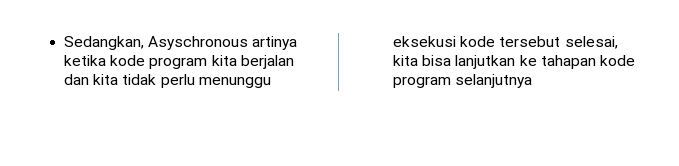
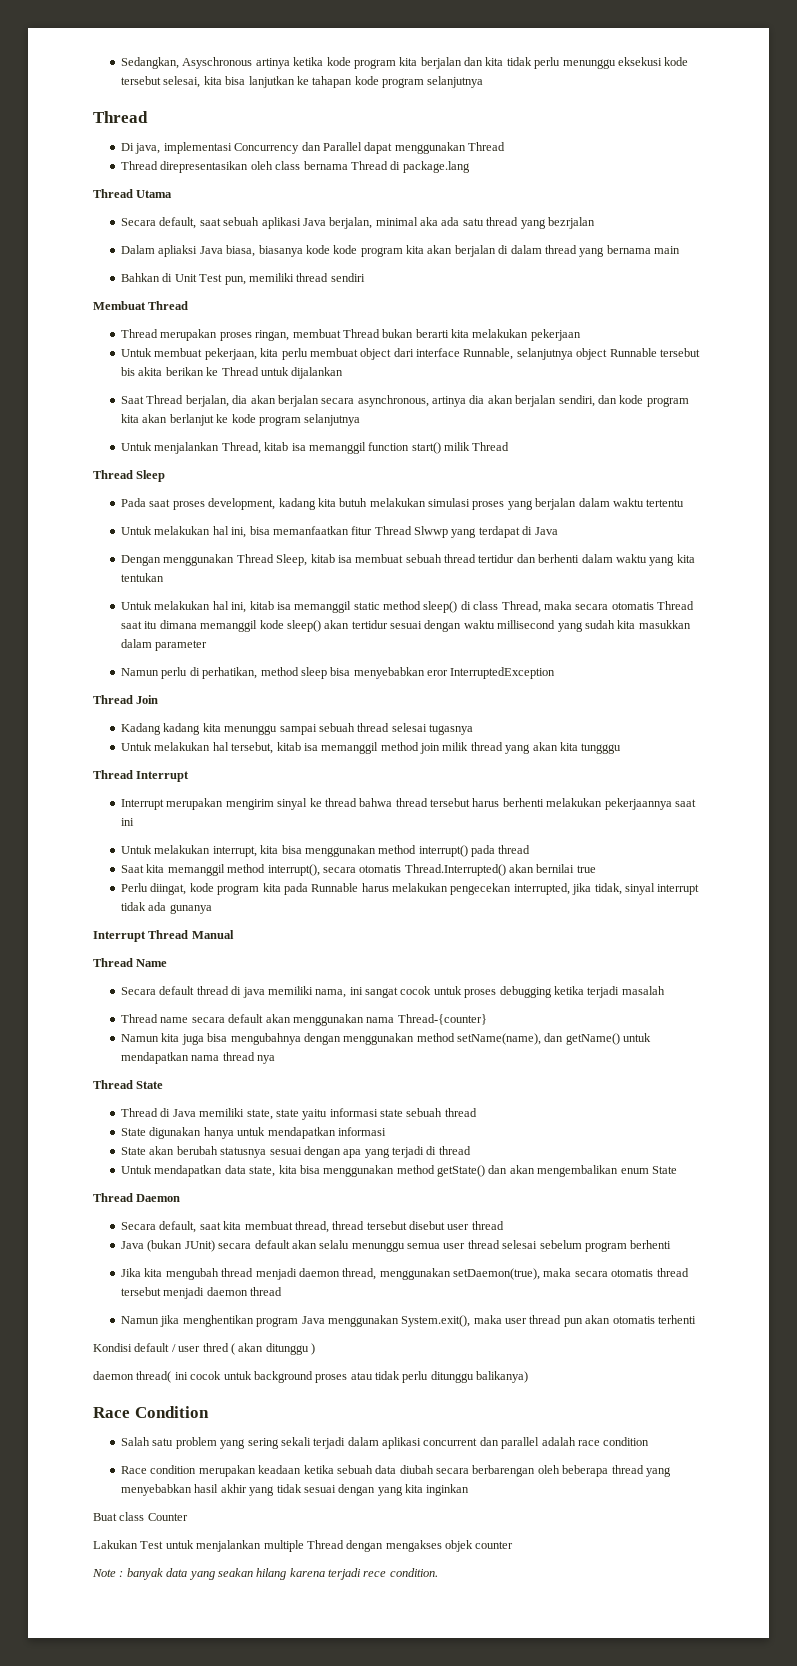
(533, 81) none -> [93,111,148,123] [121,142,506,154] [121,161,470,173] [93,189,173,198] [121,217,595,229] [121,245,681,257] [121,273,365,285] [93,301,189,310] [121,329,581,341] [121,348,700,360] [121,367,344,379] [121,395,689,407] [121,414,361,426] [121,442,510,454] [93,470,166,482] [121,498,685,510] [121,526,558,538] [121,554,695,566] [121,573,165,582] [121,601,695,613] [121,620,691,632] [121,639,208,651] [121,667,556,679] [93,695,159,704] [121,723,474,735] [121,742,622,754] [93,770,190,782] [121,798,696,810] [121,818,135,826] [121,845,531,857] [121,864,596,876] [121,883,700,895] [121,902,212,914] [93,930,234,942] [93,958,168,967] [121,986,665,998] [121,1014,487,1026] [121,1033,652,1045] [121,1052,276,1064] [93,1080,164,1089] [121,1108,477,1120] [121,1127,386,1139] [121,1146,471,1158] [121,1165,677,1177] [93,1193,181,1202] [121,1221,504,1233] [121,1240,672,1252] [121,1268,689,1280] [121,1287,283,1299] [121,1315,696,1327] [93,1343,315,1355] [93,1371,529,1383] [93,1406,209,1418] [121,1437,650,1449] [121,1465,671,1477] [121,1484,470,1496] [93,1512,188,1521] [93,1540,514,1552] [92,1568,438,1580] // Thread // Di java, implementasi Concurrency dan Parallel dapat menggunakan Thread // Thread direpresentasikan oleh class bernama Thread di package.lang // Thread Utama // Secara default, saat sebuah aplikasi Java berjalan, minimal aka ada satu thread yang bezrjalan // Dalam apliaksi Java biasa, biasanya kode kode program kita akan berjalan di dalam thread yang bernama main // Bahkan di Unit Test pun, memiliki thread sendiri // Membuat Thread // Thread merupakan proses ringan, membuat Thread bukan berarti kita melakukan pekerjaan // Untuk membuat pekerjaan, kita perlu membuat object dari interface Runnable, selanjutnya object Runnable tersebut bis akita berikan ke Thread untuk dijalankan // Saat Thread berjalan, dia akan berjalan secara asynchronous, artinya dia akan berjalan sendiri, dan kode program kita akan berlanjut ke kode program selanjutnya // Untuk menjalankan Thread, kitab isa memanggil function start() milik Thread // Thread Sleep // Pada saat proses development, kadang kita butuh melakukan simulasi proses yang berjalan dalam waktu tertentu // Untuk melakukan hal ini, bisa memanfaatkan fitur Thread Slwwp yang terdapat di Java // Dengan menggunakan Thread Sleep, kitab isa membuat sebuah thread tertidur dan berhenti dalam waktu yang kita tentukan // Untuk melakukan hal ini, kitab isa memanggil static method sleep() di class Thread, maka secara otomatis Thread saat itu dimana memanggil kode sleep() akan tertidur sesuai dengan waktu millisecond yang sudah kita masukkan dalam parameter // Namun perlu di perhatikan, method sleep bisa menyebabkan eror InterruptedException // Thread Join // Kadang kadang kita menunggu sampai sebuah thread selesai tugasnya // Untuk melakukan hal tersebut, kitab isa memanggil method join milik thread yang akan kita tungggu // Thread Interrupt // Interrupt merupakan mengirim sinyal ke thread bahwa thread tersebut harus berhenti melakukan pekerjaannya saat ini // Untuk melakukan interrupt, kita bisa menggunakan method interrupt() pada thread // Saat kita memanggil method interrupt(), secara otomatis Thread.Interrupted() akan bernilai true // Perlu diingat, kode program kita pada Runnable harus melakukan pengecekan interrupted, jika tidak, sinyal interrupt tidak ada gunanya // Interrupt Thread Manual // Thread Name // Secara default thread di java memiliki nama, ini sangat cocok untuk proses debugging ketika terjadi masalah // Thread name secara default akan menggunakan nama Thread-{counter} // Namun kita juga bisa mengubahnya dengan menggunakan method setName(name), dan getName() untuk mendapatkan nama thread nya // Thread State // Thread di Java memiliki state, state yaitu informasi state sebuah thread // State digunakan hanya untuk mendapatkan informasi // State akan berubah statusnya sesuai dengan apa yang terjadi di thread // Untuk mendapatkan data state, kita bisa menggunakan method getState() dan akan mengembalikan enum State // Thread Daemon // Secara default, saat kita membuat thread, thread tersebut disebut user thread // Java (bukan JUnit) secara default akan selalu menunggu semua user thread selesai sebelum program berhenti // Jika kita mengubah thread menjadi daemon thread, menggunakan setDaemon(true), maka secara otomatis thread tersebut menjadi daemon thread // Namun jika menghentikan program Java menggunakan System.exit(), maka user thread pun akan otomatis terhenti // Kondisi default / user thred ( akan ditunggu ) // daemon thread( ini cocok untuk background proses atau tidak perlu ditunggu balikanya) // Race Condition // Salah satu problem yang sering sekali terjadi dalam aplikasi concurrent dan parallel adalah race condition // Race condition merupakan keadaan ketika sebuah data diubah secara berbarengan oleh beberapa thread yang menyebabkan hasil akhir yang tidak sesuai dengan yang kita inginkan // Buat class Counter // Lakukan Test untuk menjalankan multiple Thread dengan mengakses objek counter // Note : banyak data yang seakan hilang karena terjadi rece condition.

